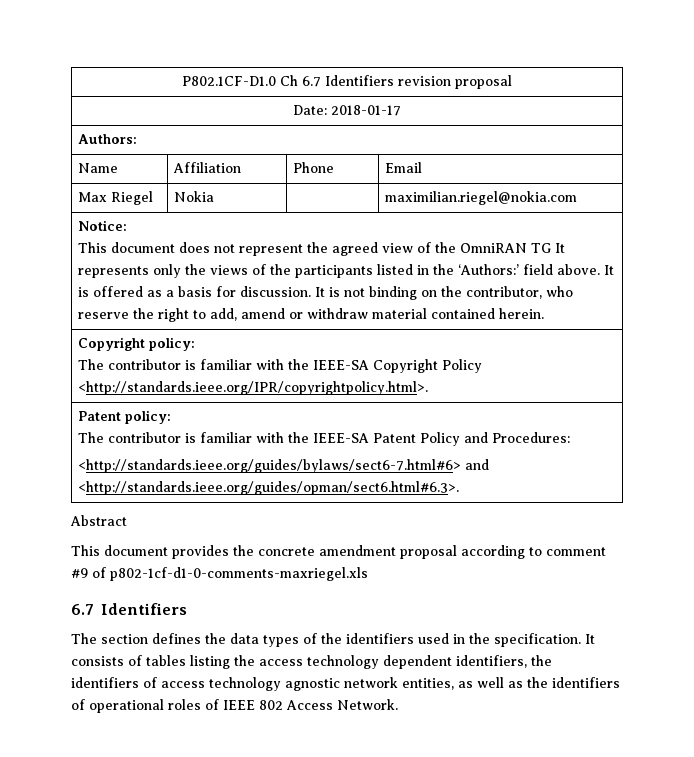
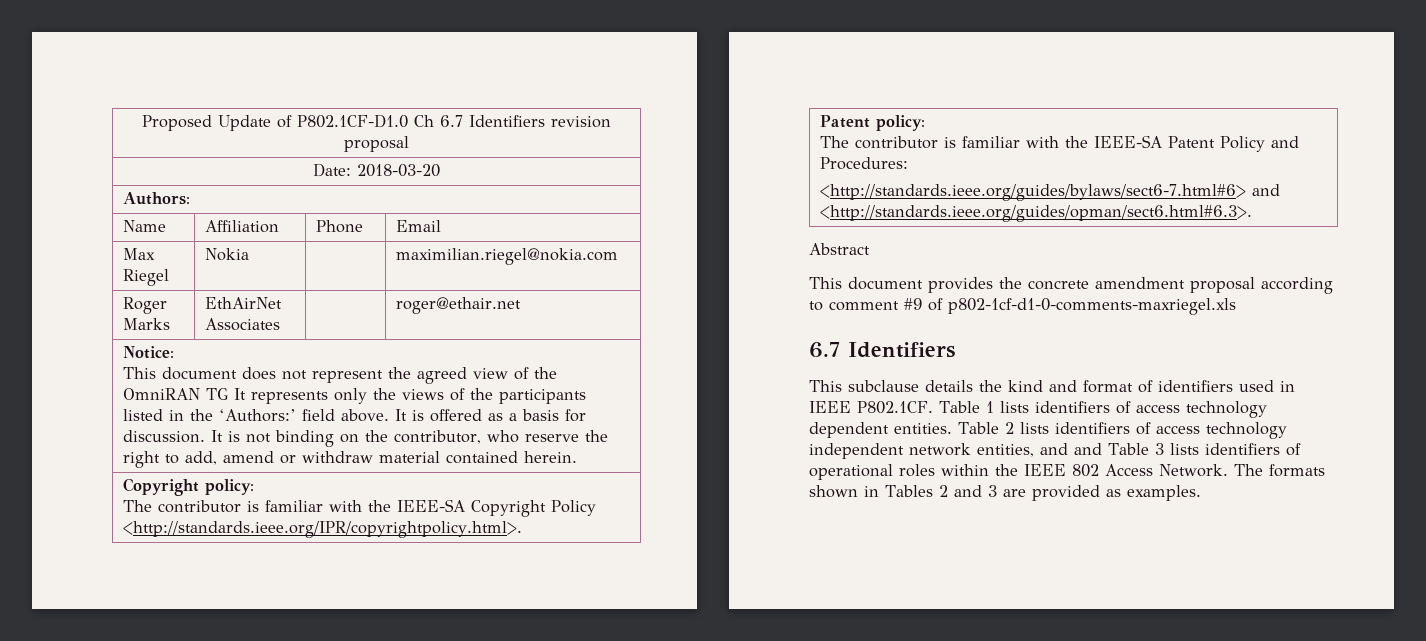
(182, 81) none -> [142,115,292,131] Proposed Update of
[331,105,401,116] 2018-01-17 -> [357,164,440,177] 2018-03-20
(577, 198) none -> [122,297,167,314] [122,318,170,330] [204,297,282,309] [204,318,280,331] [395,297,521,314] // Roger Marks | EthAirNet Associates | | roger@ethair.net
[71,633,595,647] [71,655,552,669] [71,677,548,691] The section defines the data types of the identifiers used in the specification. It consists of tables listing the access technology dependent identifiers, the identifiers of access technology agnostic network entities, as well as the -> [809,380,1295,393] [809,401,1267,418] [809,422,1287,439] [809,443,1199,459] This subclause details the kind and format of identifiers used in IEEE P802.1CF. Table 1 lists identifiers of access technology dependent entities. Table 2 lists identifiers of access technology independent network entities, and and Table 3 lists
[205,699,219,710] of -> [941,464,1018,476] within the
(398, 704) none -> [1234,464,1325,477] [809,485,1201,501] The formats shown in Tables 2 and 3 are provided as examples.

